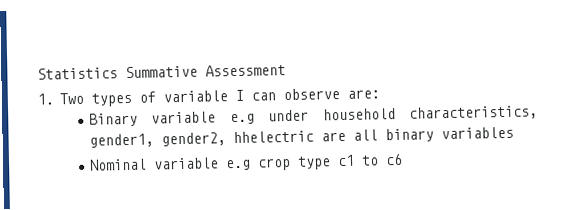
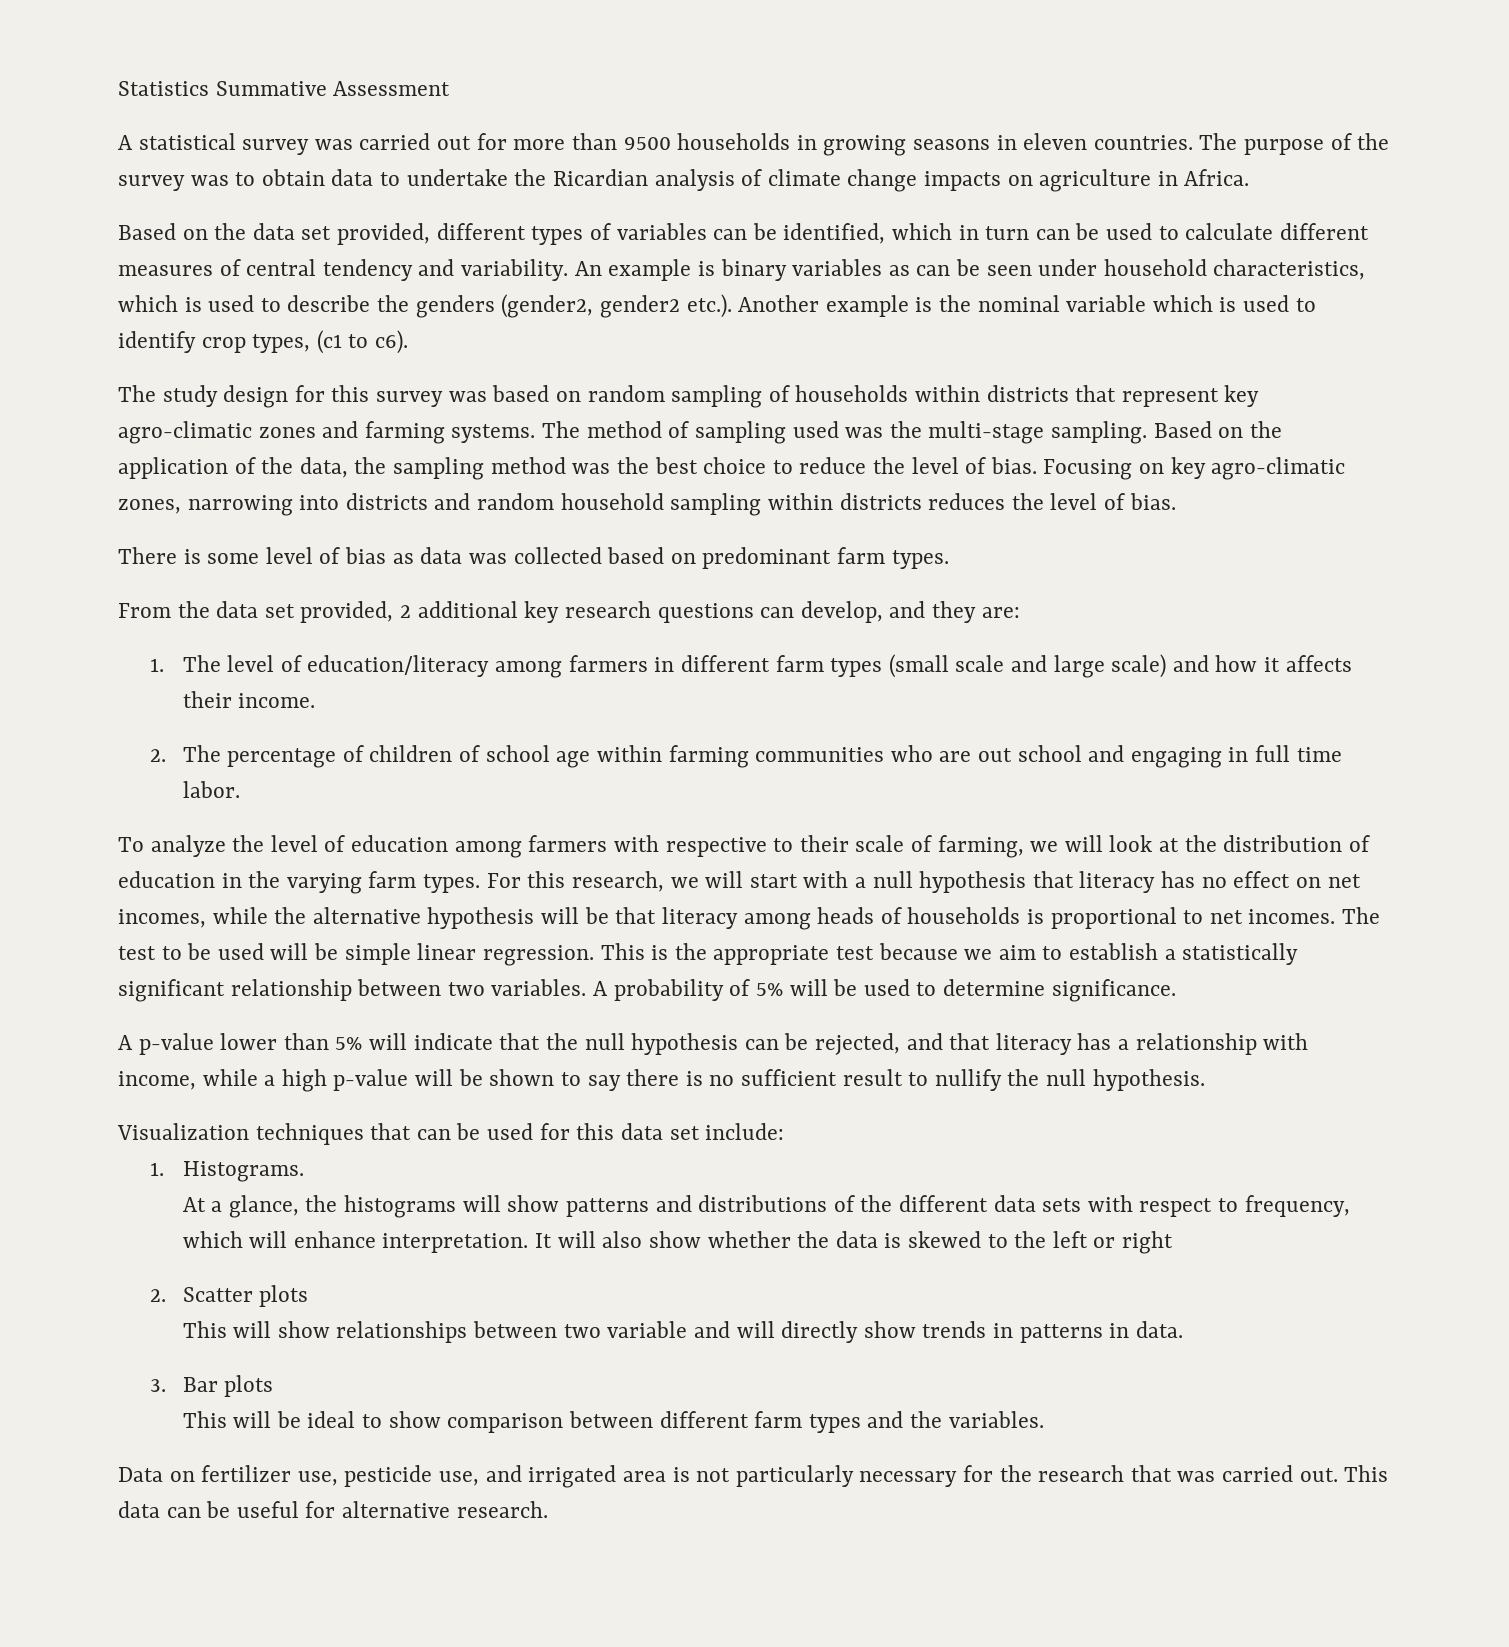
[37,88,380,107] [88,105,538,127] [88,126,514,148] [88,153,403,171] 1. Two types of variable I can observe are: // Binary variable e.g under household characteristics, gender1, gender2, hhelectric are all binary variables // Nominal variable e.g crop type c1 to c6 -> [118,133,1390,156] [118,169,1250,192] [118,223,1369,245] [118,259,1366,281] [118,294,1316,318] [118,330,409,354] [118,385,1260,408] [118,421,1282,444] [118,457,1346,480] [118,493,1176,516] [118,547,949,569] [118,601,1020,623] [150,654,1352,678] [182,691,316,708] [150,745,1342,768] [182,781,240,798] [118,835,1370,858] [118,871,1361,894] [118,907,1381,930] [118,943,1299,966] [118,979,1176,1002] [118,1033,1309,1055] [118,1069,1205,1092] [117,1123,785,1145] [150,1161,304,1182] [182,1195,1350,1218] [182,1231,1174,1254] [150,1285,309,1307] [182,1321,1183,1343] [150,1375,274,1397] [182,1411,1044,1433] [118,1465,1389,1488] [118,1501,548,1518] A statistical survey was carried out for more than 9500 households in growing seasons in eleven countries. The purpose of the survey was to obtain data to undertake the Ricardian analysis of climate change impacts on agriculture in Africa. // Based on the data set provided, different types of variables can be identified, which in turn can be used to calculate different measures of central tendency and variability. An example is binary variables as can be seen under household characteristics, which is used to describe the genders (gender2, gender2 etc.). Another example is the nominal variable which is used to identify crop types, (c1 to c6). // The study design for this survey was based on random sampling of households within districts that represent key agro-climatic zones and farming systems. The method of sampling used was the multi-stage sampling. Based on the application of the data, the sampling method was the best choice to reduce the level of bias. Focusing on key agro-climatic zones, narrowing into districts and random household sampling within districts reduces the level of bias. // There is some level of bias as data was collected based on predominant farm types. // From the data set provided, 2 additional key research questions can develop, and they are: // 1. The level of education/literacy among farmers in different farm types (small scale and large scale) and how it affects their income. // 2. The percentage of children of school age within farming communities who are out school and engaging in full time labor. // To analyze the level of education among farmers with respective to their scale of farming, we will look at the distribution of education in the varying farm types. For this research, we will start with a null hypothesis that literacy has no effect on net incomes, while the alternative hypothesis will be that literacy among heads of households is proportional to net incomes. The test to be used will be simple linear regression. This is the appropriate test because we aim to establish a statistically significant relationship between two variables. A probability of 5% will be used to determine significance. // A p-value lower than 5% will indicate that the null hypothesis can be rejected, and that literacy has a relationship with income, while a high p-value will be shown to say there is no sufficient result to nullify the null hypothesis. // Visualization techniques that can be used for this data set include: // 1. Histograms. // At a glance, the histograms will show patterns and distributions of the different data sets with respect to frequency, which will enhance interpretation. It will also show whether the data is skewed to the left or right // 2. Scatter plots // This will show relationships between two variable and will directly show trends in patterns in data. // 3. Bar plots // This will be ideal to show comparison between different farm types and the variables. // Data on fertilizer use, pesticide use, and irrigated area is not particularly necessary for the research that was carried out. This data can be useful for alternative research.

